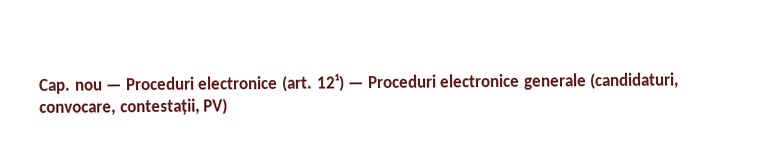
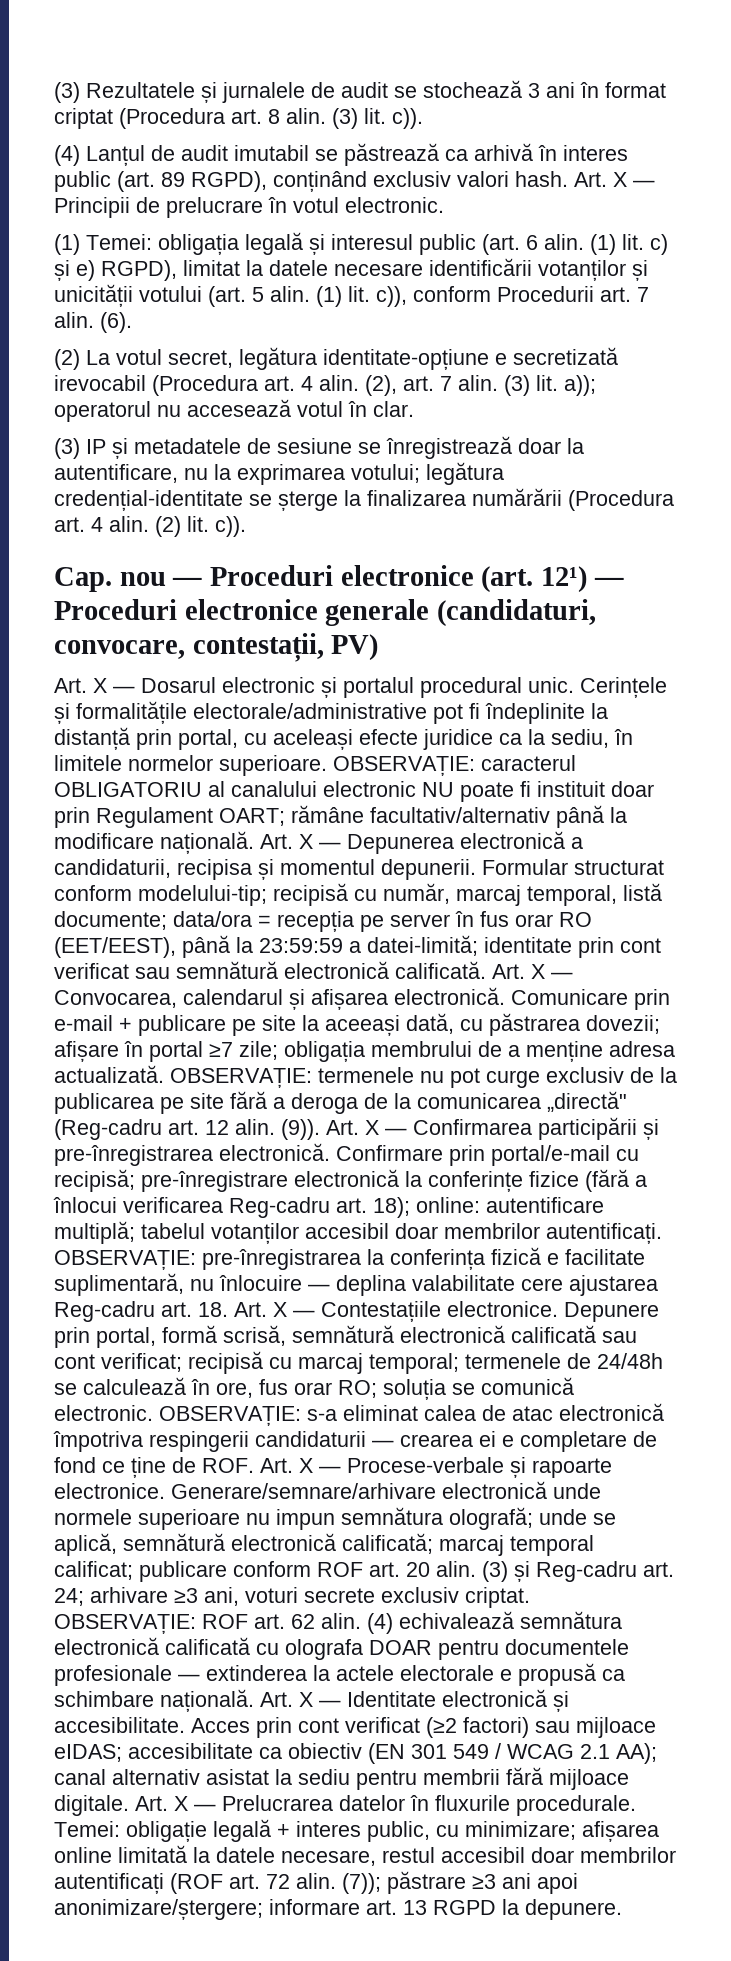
(38, 86) none -> [54,80,666,103] [54,108,423,129] [54,143,628,166] [54,171,655,192] [54,197,444,218] [54,232,668,255] [54,258,648,281] [54,284,649,307] [54,312,132,333] [54,347,618,370] [54,375,596,396] [54,399,414,422] [54,436,584,459] [54,462,504,485] [54,488,674,511] [54,516,246,537] (3) Rezultatele și jurnalele de audit se stochează 3 ani în format criptat (Procedura art. 8 alin. (3) lit. c)). // (4) Lanțul de audit imutabil se păstrează ca arhivă în interes public (art. 89 RGPD), conținând exclusiv valori hash. Art. X — Principii de prelucrare în votul electronic. // (1) Temei: obligația legală și interesul public (art. 6 alin. (1) lit. c) și e) RGPD), limitat la datele necesare identificării votanților și unicității votului (art. 5 alin. (1) lit. c)), conform Procedurii art. 7 alin. (6). // (2) La votul secret, legătura identitate-opțiune e secretizată irevocabil (Procedura art. 4 alin. (2), art. 7 alin. (3) lit. a)); operatorul nu accesează votul în clar. // (3) IP și metadatele de sesiune se înregistrează doar la autentificare, nu la exprimarea votului; legătura credențial-identitate se șterge la finalizarea numărării (Procedura art. 4 alin. (2) lit. c)). //
(229, 106) none -> [54,677,667,698] [54,701,608,724] [54,727,633,750] [54,755,576,776] [54,781,654,802] [54,805,627,828] [54,831,583,854] [54,859,664,880] [54,883,662,906] [54,911,592,932] [54,935,661,958] [54,961,573,979] [54,987,670,1010] [54,1013,660,1036] [54,1041,675,1062] [54,1065,677,1088] [54,1091,627,1114] [54,1117,659,1140] [54,1143,639,1166] [54,1169,647,1192] [53,1197,604,1218] [54,1221,662,1244] [54,1247,645,1270] [54,1273,658,1296] [54,1301,659,1322] [54,1325,637,1348] [54,1351,663,1374] [54,1377,574,1400] [54,1403,664,1426] [53,1431,657,1452] [54,1457,612,1478] [54,1481,601,1499] [54,1507,616,1530] [54,1533,594,1556] [54,1561,674,1582] [54,1587,530,1608] [54,1611,622,1634] [54,1637,629,1660] [54,1663,625,1686] [54,1689,569,1712] [54,1717,656,1738] [54,1743,657,1764] [54,1767,629,1790] [54,1795,636,1816] [54,1819,659,1842] [54,1845,676,1866] [54,1871,578,1894] [54,1899,622,1920] // Art. X — Dosarul electronic și portalul procedural unic. Cerințele și formalitățile electorale/administrative pot fi îndeplinite la distanță prin portal, cu aceleași efecte juridice ca la sediu, în limitele normelor superioare. OBSERVAȚIE: caracterul OBLIGATORIU al canalului electronic NU poate fi instituit doar prin Regulament OART; rămâne facultativ/alternativ până la modificare națională. Art. X — Depunerea electronică a candidaturii, recipisa și momentul depunerii. Formular structurat conform modelului-tip; recipisă cu număr, marcaj temporal, listă documente; data/ora = recepția pe server în fus orar RO (EET/EEST), până la 23:59:59 a datei-limită; identitate prin cont verificat sau semnătură electronică calificată. Art. X — Convocarea, calendarul și afișarea electronică. Comunicare prin e-mail + publicare pe site la aceeași dată, cu păstrarea dovezii; afișare în portal ≥7 zile; obligația membrului de a menține adresa actualizată. OBSERVAȚIE: termenele nu pot curge exclusiv de la publicarea pe site fără a deroga de la comunicarea „directă" (Reg-cadru art. 12 alin. (9)). Art. X — Confirmarea participării și pre-înregistrarea electronică. Confirmare prin portal/e-mail cu recipisă; pre-înregistrare electronică la conferințe fizice (fără a înlocui verificarea Reg-cadru art. 18); online: autentificare multiplă; tabelul votanților accesibil doar membrilor autentificați. OBSERVAȚIE: pre-înregistrarea la conferința fizică e facilitate suplimentară, nu înlocuire — deplina valabilitate cere ajustarea Reg-cadru art. 18. Art. X — Contestațiile electronice. Depunere prin portal, formă scrisă, semnătură electronică calificată sau cont verificat; recipisă cu marcaj temporal; termenele de 24/48h se calculează în ore, fus orar RO; soluția se comunică electronic. OBSERVAȚIE: s-a eliminat calea de atac electronică împotriva respingerii candidaturii — crearea ei e completare de fond ce ține de ROF. Art. X — Procese-verbale și rapoarte electronice. Generare/semnare/arhivare electronică unde normele superioare nu impun semnătura olografă; unde se aplică, semnătură electronică calificată; marcaj temporal calificat; publicare conform ROF art. 20 alin. (3) și Reg-cadru art. 24; arhivare ≥3 ani, voturi secrete exclusiv criptat. OBSERVAȚIE: ROF art. 62 alin. (4) echivalează semnătura electronică calificată cu olografa DOAR pentru documentele profesionale — extinderea la actele electorale e propusă ca schimbare națională. Art. X — Identitate electronică și accesibilitate. Acces prin cont verificat (≥2 factori) sau mijloace eIDAS; accesibilitate ca obiectiv (EN 301 549 / WCAG 2.1 AA); canal alternativ asistat la sediu pentru membrii fără mijloace digitale. Art. X — Prelucrarea datelor în fluxurile procedurale. Temei: obligație legală + interes public, cu minimizare; afișarea online limitată la datele necesare, restul accesibil doar membrilor autentificați (ROF art. 72 alin. (7)); păstrare ≥3 ani apoi anonimizare/ștergere; informare art. 13 RGPD la depunere.

